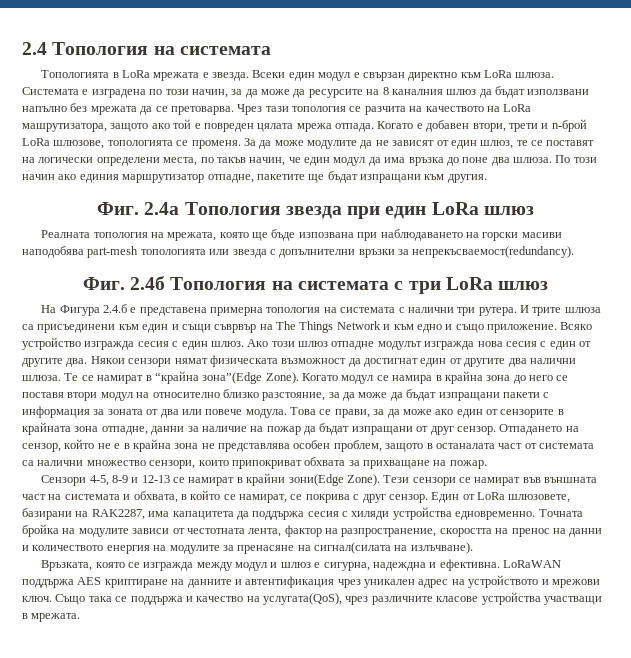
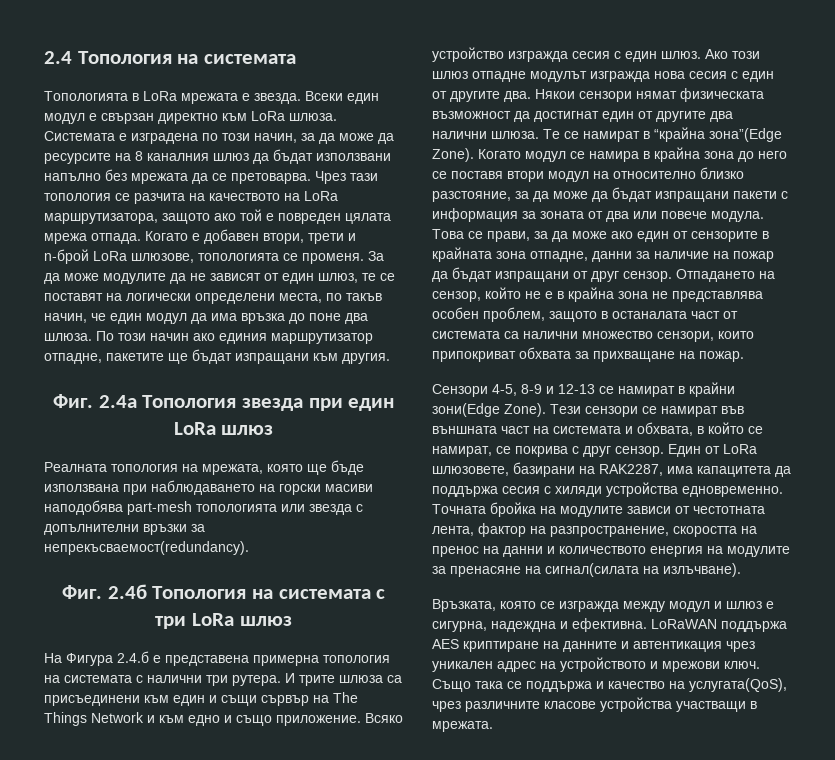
[22,123,107,132] машрутизатора, -> [44,213,158,224] маршрутизатора,
[298,232,354,238] изпозвана -> [44,484,119,492] използвана
[214,324,257,333] съврвър -> [261,695,309,706] сървър
[245,576,335,588] автентификация -> [633,641,722,652] автентикация

